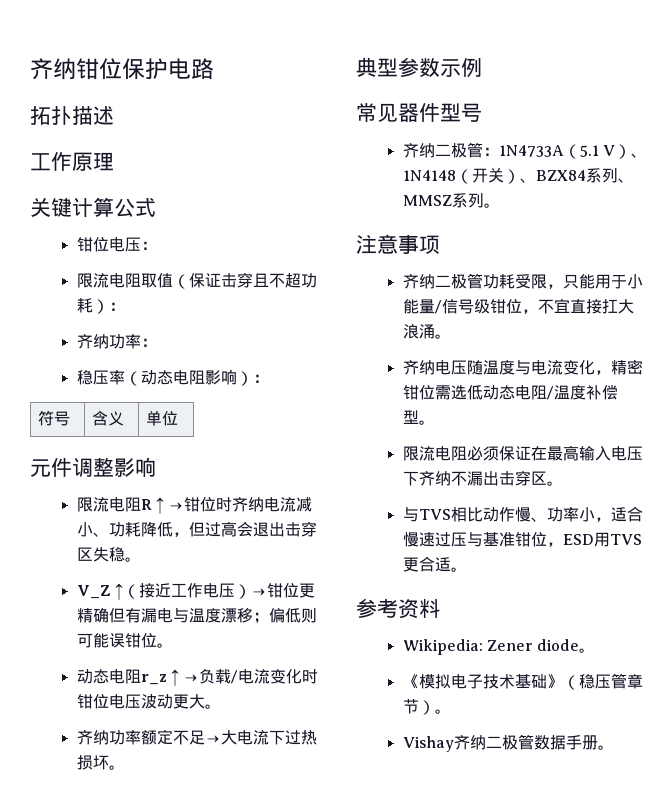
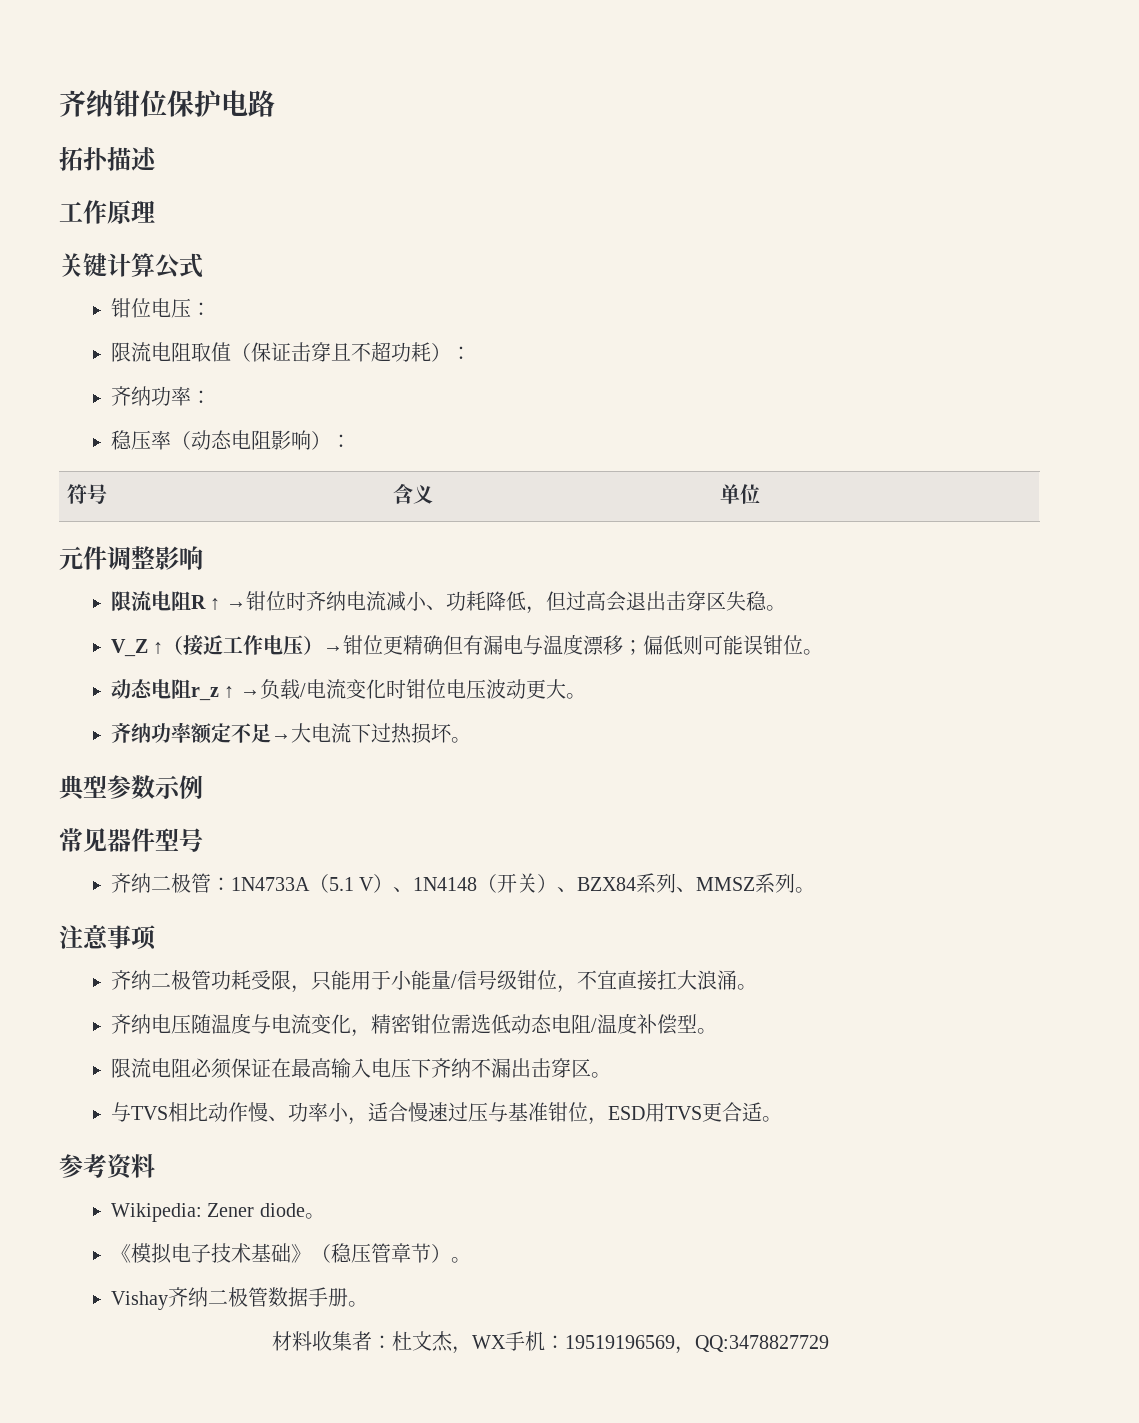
(614, 747) none -> [271,1331,829,1354] // 材料收集者：杜文杰，WX手机：19519196569，QQ:3478827729

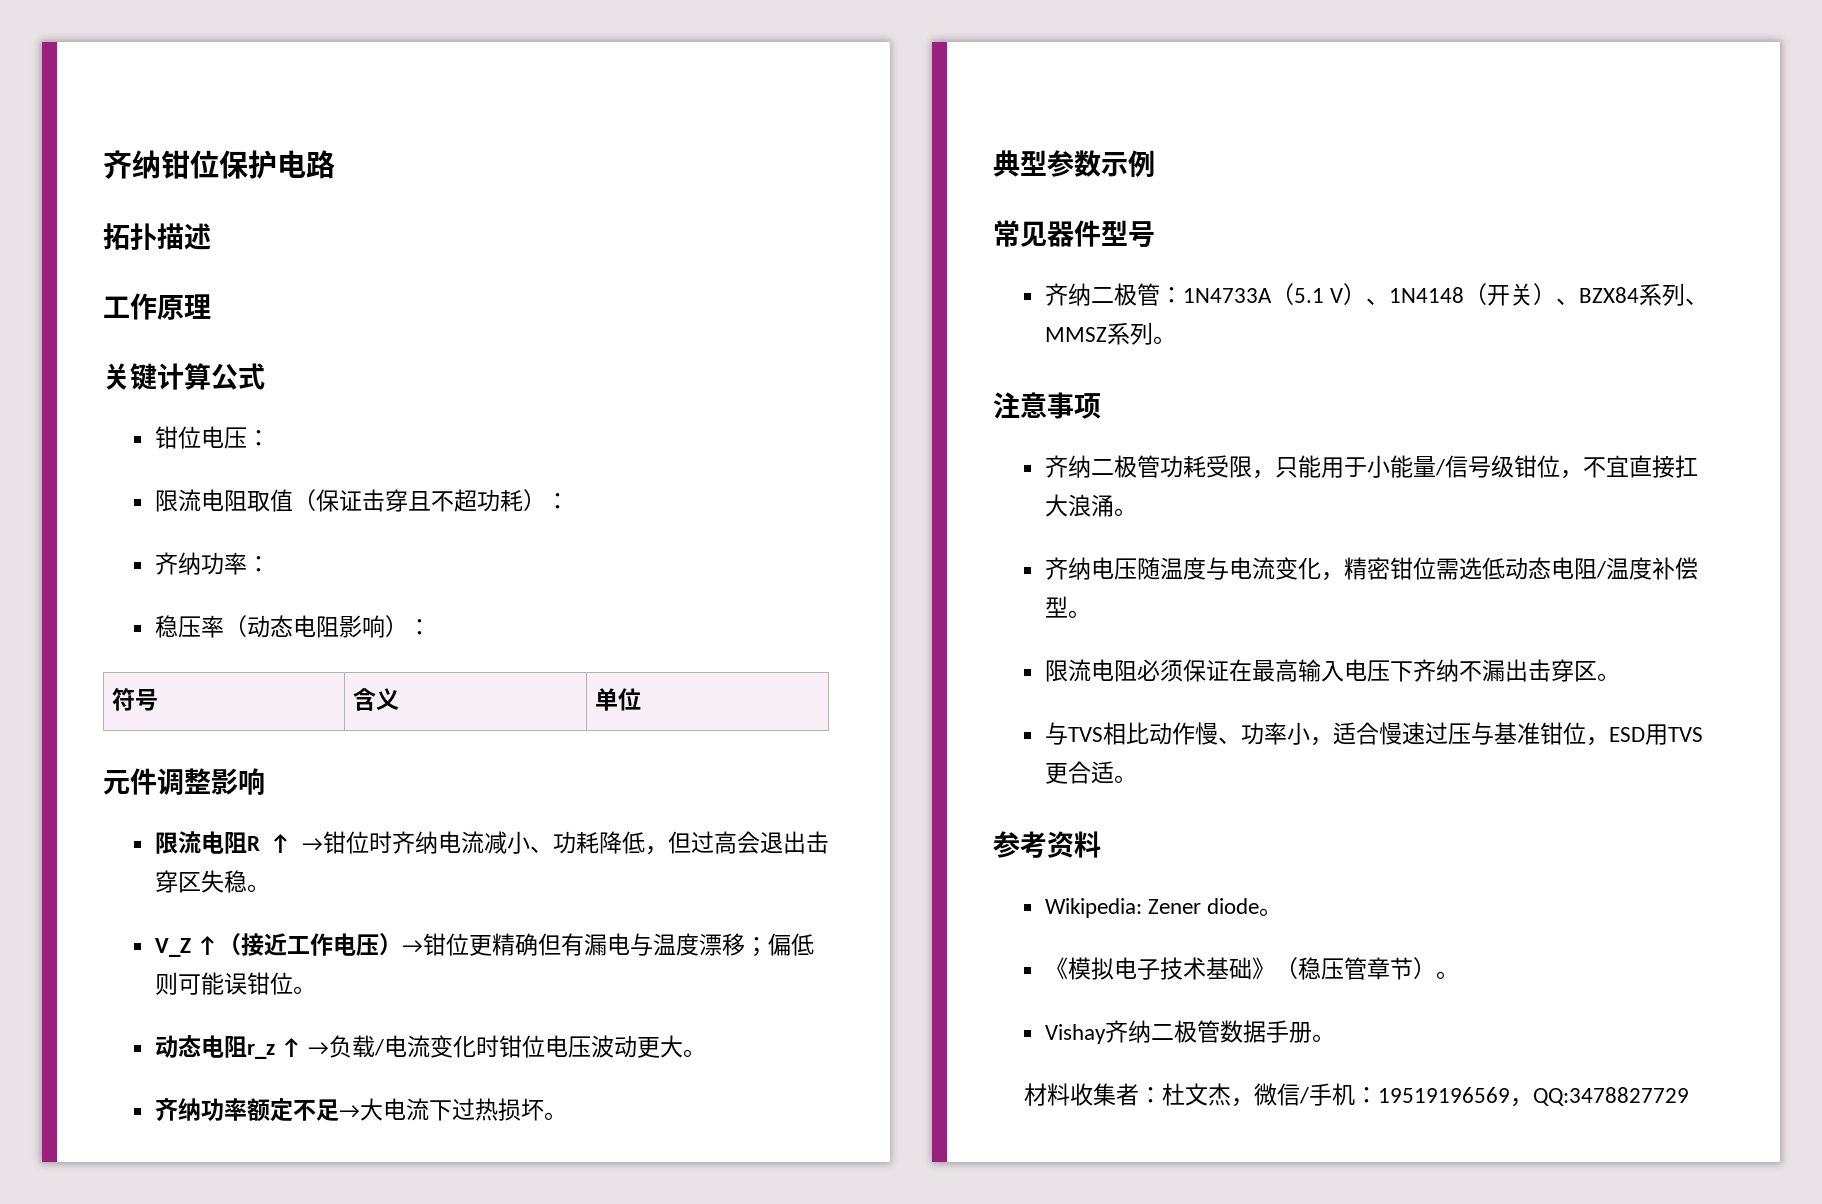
[471,1335,506,1349] WX -> [1253,1083,1309,1106] 微信/

